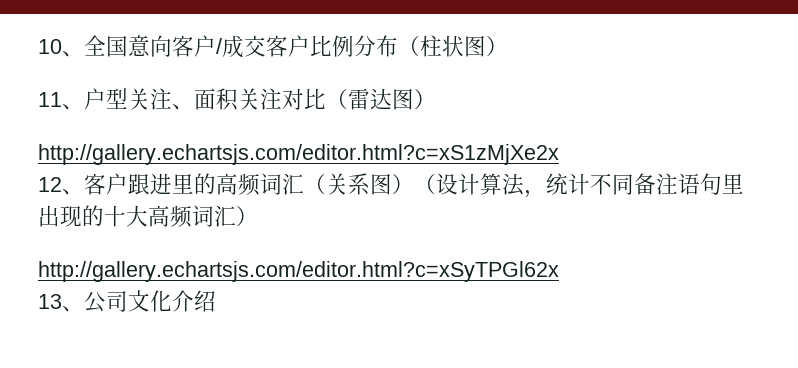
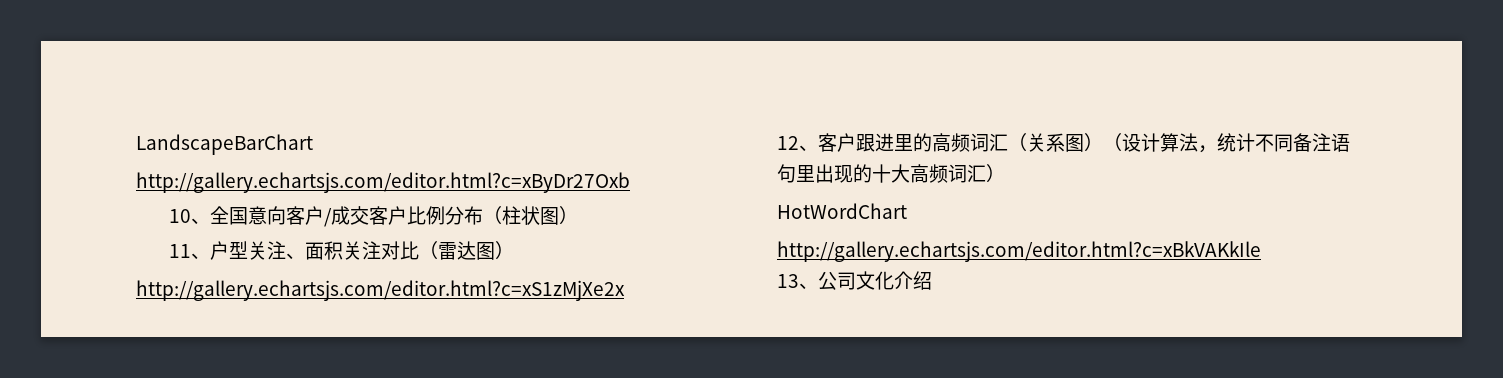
(38, 46) none -> [136,134,313,155] [136,172,630,193] LandscapeBarChart // http://gallery.echartsjs.com/editor.html?c=xByDr27Oxb //
[38,261,559,282] http://gallery.echartsjs.com/editor.html?c=xSyTPGl62x -> [777,203,907,219] [777,241,1261,262] HotWordChart // http://gallery.echartsjs.com/editor.html?c=xBkVAKkIle

